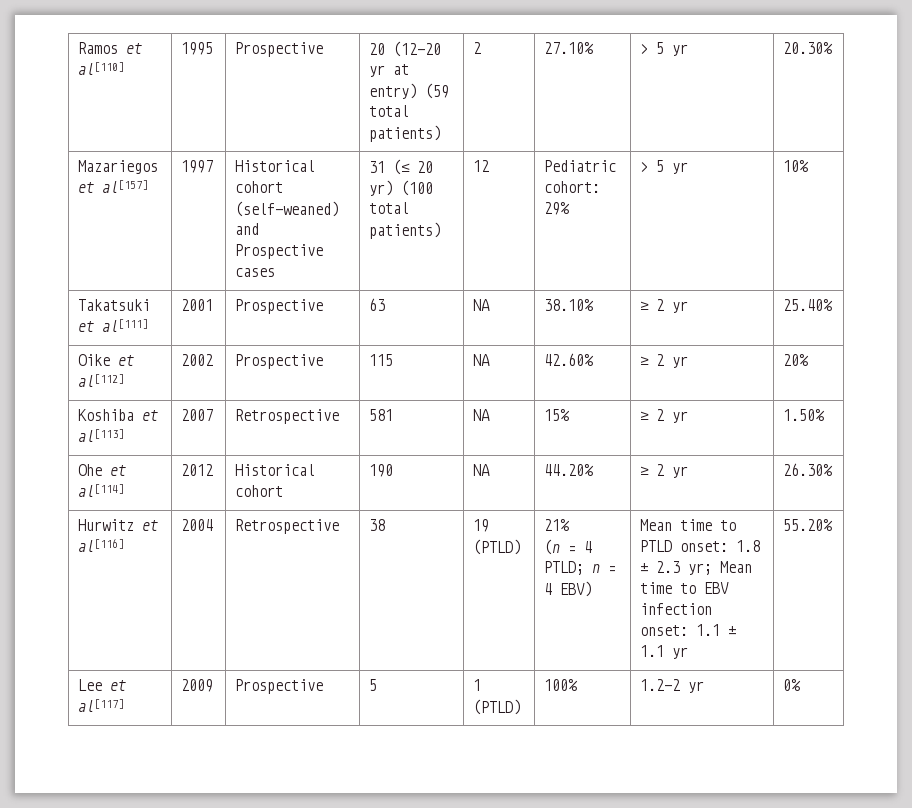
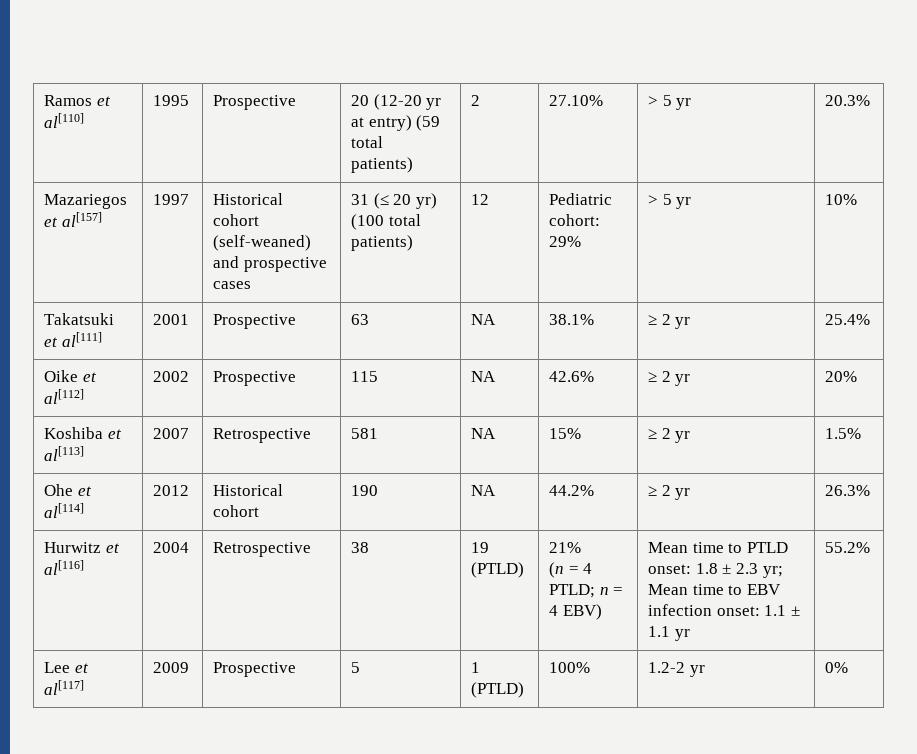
[783,42,834,54] 20.30% -> [825,95,871,106] 20.3%
[235,244,324,259] Prospective -> [243,257,327,272] prospective
[544,299,595,311] [640,299,689,313] [783,299,834,311] 38.10% | ≥ 2 yr | 25.40% -> [549,314,595,325] [648,314,691,329] [825,314,871,325] 38.1% | ≥ 2 yr | 25.4%
[544,353,595,366] 42.60% -> [549,371,595,382] 42.6%
[783,409,826,421] 1.50% -> [825,428,862,439] 1.5%
[544,464,595,476] [640,464,689,478] [783,463,834,476] 44.20% | ≥ 2 yr | 26.30% -> [549,485,595,496] [648,485,691,500] [825,485,871,496] 44.2% | ≥ 2 yr | 26.3%
[783,519,834,531] 55.20% -> [825,542,871,553] 55.2%

